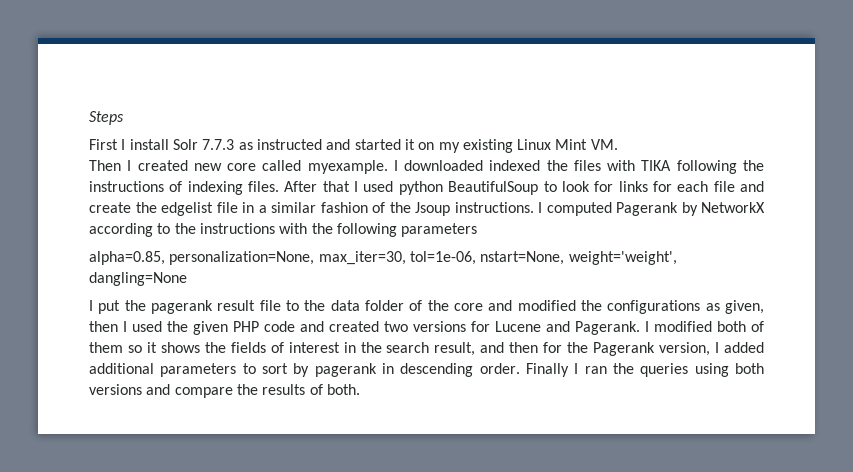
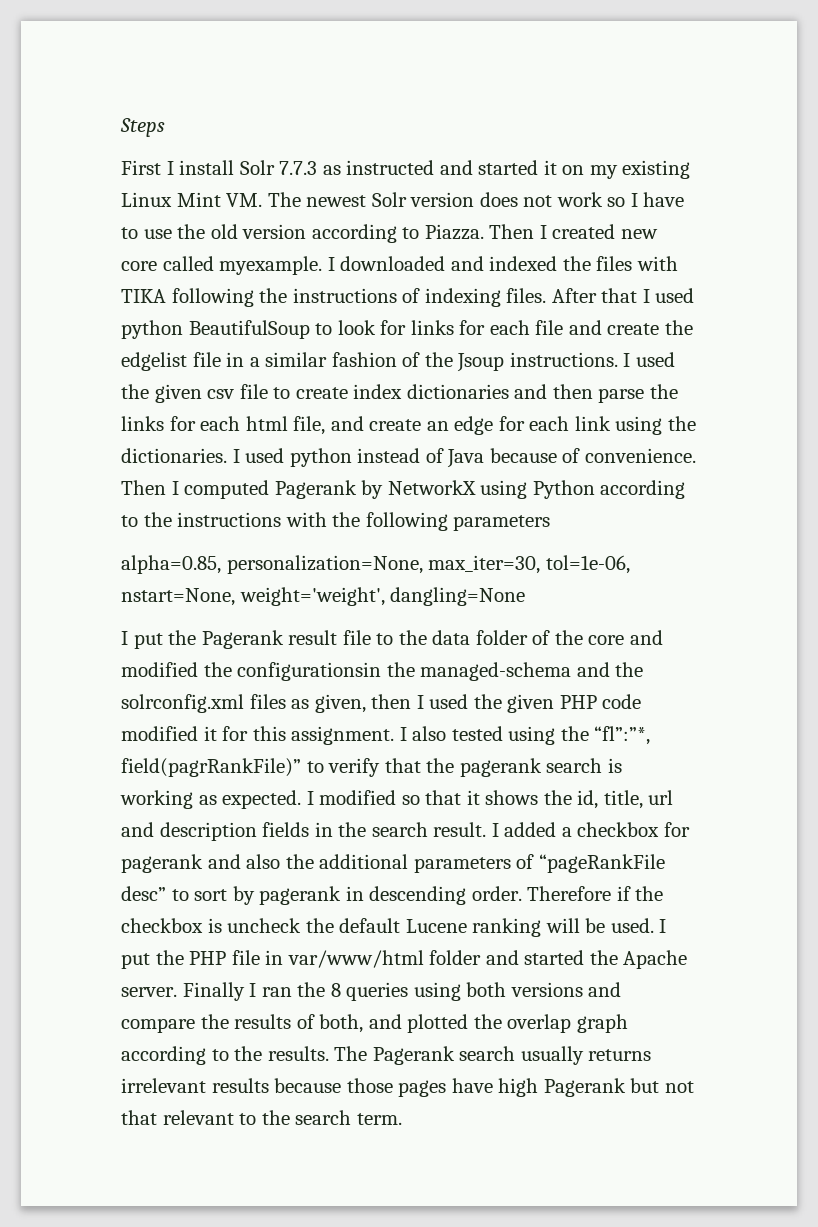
(618, 144) // -> [267,192,685,207] [121,224,484,243] The newest Solr version does not work so I have to use the old version according to Piazza.
(484, 165) none -> [450,256,484,271] and
(542, 207) none -> [635,352,675,367] [121,384,678,403] [121,416,696,435] [121,448,696,468] [121,480,179,495] used the given csv file to create index dictionaries and then parse the links for each html file, and create an edge for each link using the dictionaries. I used python instead of Java because of convenience. Then I
(765, 207) none -> [480,480,595,499] using Python
[151,300,213,314] pagerank -> [201,630,284,649] Pagerank
[607,300,701,314] configurations -> [237,662,644,681] [121,694,286,713] configurationsin the managed-schema and the solrconfig.xml files
[300,321,764,335] [89,342,764,356] [89,363,237,377] and created two versions for Lucene and Pagerank. I modified both of them so it shows the fields of interest in the search result, and then for the Pagerank version, I added additional parameters -> [121,726,651,745] [121,758,622,777] [120,790,674,809] [121,822,690,841] [121,854,665,873] [121,886,166,901] modified it for this assignment. I also tested using the “fl”:”*, field(pagrRankFile)” to verify that the pagerank search is working as expected. I modified so that it shows the id, title, url and description fields in the search result. I added a checkbox for pagerank and also the additional parameters of “pageRankFile desc”
(520, 368) none -> [527,886,664,901] [121,918,667,937] [121,950,688,969] [121,987,177,997] Therefore if the checkbox is uncheck the default Lucene ranking will be used. I put the PHP file in var/www/html folder and started the Apache server.
(634, 368) none -> [330,983,341,997] 8
[326,384,360,395] both. -> [319,1014,628,1033] [121,1046,652,1065] [121,1078,694,1097] [121,1110,402,1125] both, and plotted the overlap graph according to the results. The Pagerank search usually returns irrelevant results because those pages have high Pagerank but not that relevant to the search term.

